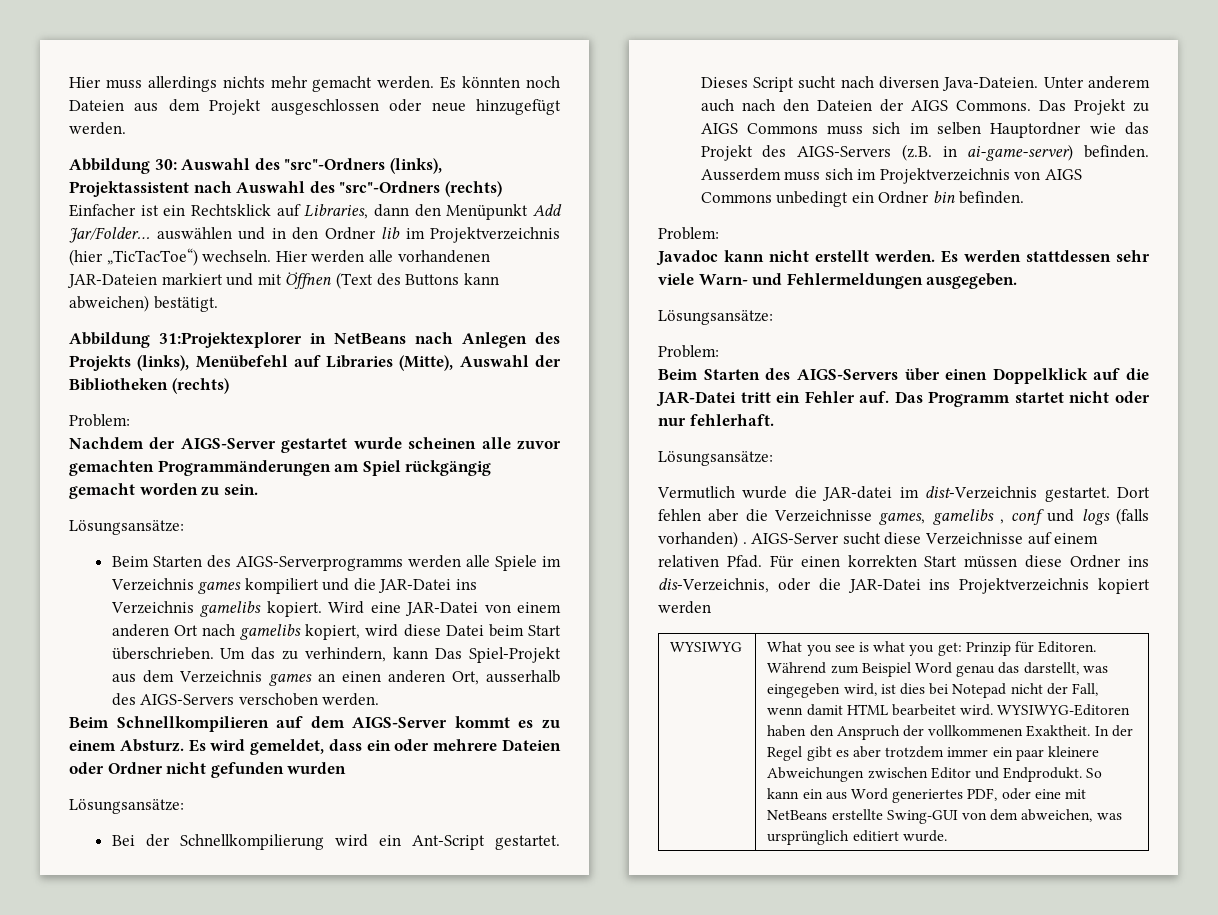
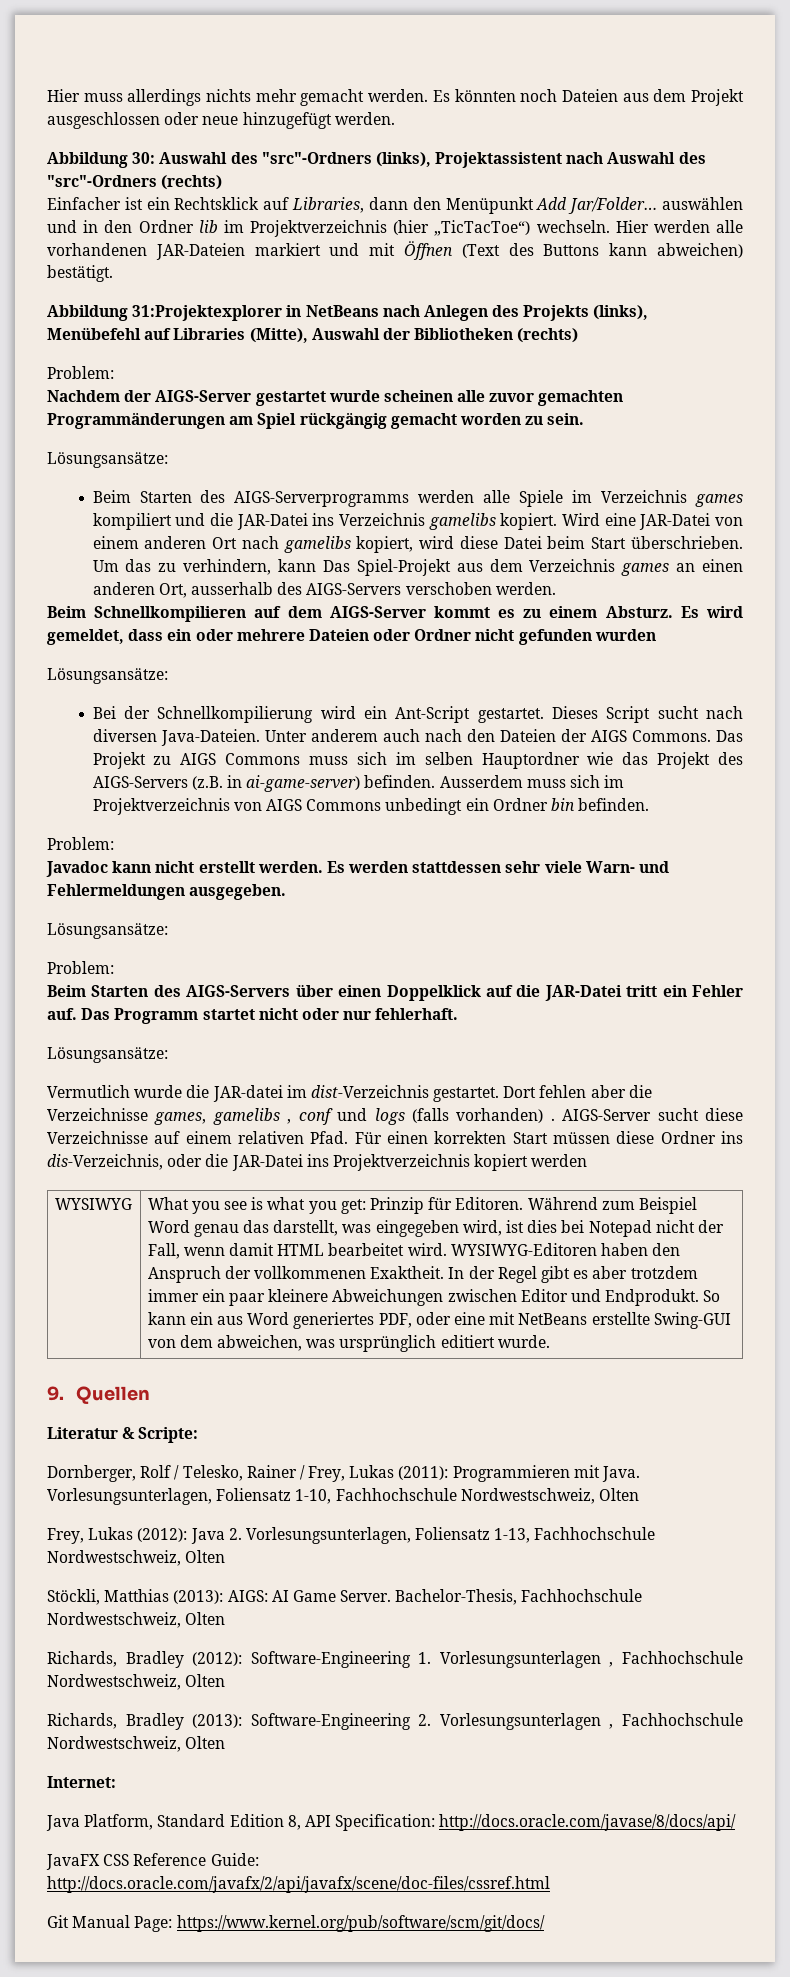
(947, 836) none -> [47,1386,150,1404] [47,1427,199,1443] [47,1465,641,1482] [47,1488,639,1505] [47,1527,656,1544] [47,1550,226,1566] [47,1589,643,1605] [47,1612,226,1628] [47,1651,743,1668] [47,1674,226,1690] [47,1713,743,1730] [47,1736,226,1752] [47,1776,116,1788] [46,1814,737,1831] [46,1853,259,1870] [47,1876,550,1893] [47,1915,545,1932] // 9. Quellen // Literatur & Scripte: // Dornberger, Rolf / Telesko, Rainer / Frey, Lukas (2011): Programmieren mit Java. Vorlesungsunterlagen, Foliensatz 1-10, Fachhochschule Nordwestschweiz, Olten // Frey, Lukas (2012): Java 2. Vorlesungsunterlagen, Foliensatz 1-13, Fachhochschule Nordwestschweiz, Olten // Stöckli, Matthias (2013): AIGS: AI Game Server. Bachelor-Thesis, Fachhochschule Nordwestschweiz, Olten // Richards, Bradley (2012): Software-Engineering 1. Vorlesungsunterlagen , Fachhochschule Nordwestschweiz, Olten // Richards, Bradley (2013): Software-Engineering 2. Vorlesungsunterlagen , Fachhochschule Nordwestschweiz, Olten // Internet: // Java Platform, Standard Edition 8, API Specification: http://docs.oracle.com/javase/8/docs/api/ // JavaFX CSS Reference Guide: http://docs.oracle.com/javafx/2/api/javafx/scene/doc-files/cssref.html // Git Manual Page: https://www.kernel.org/pub/software/scm/git/docs/

